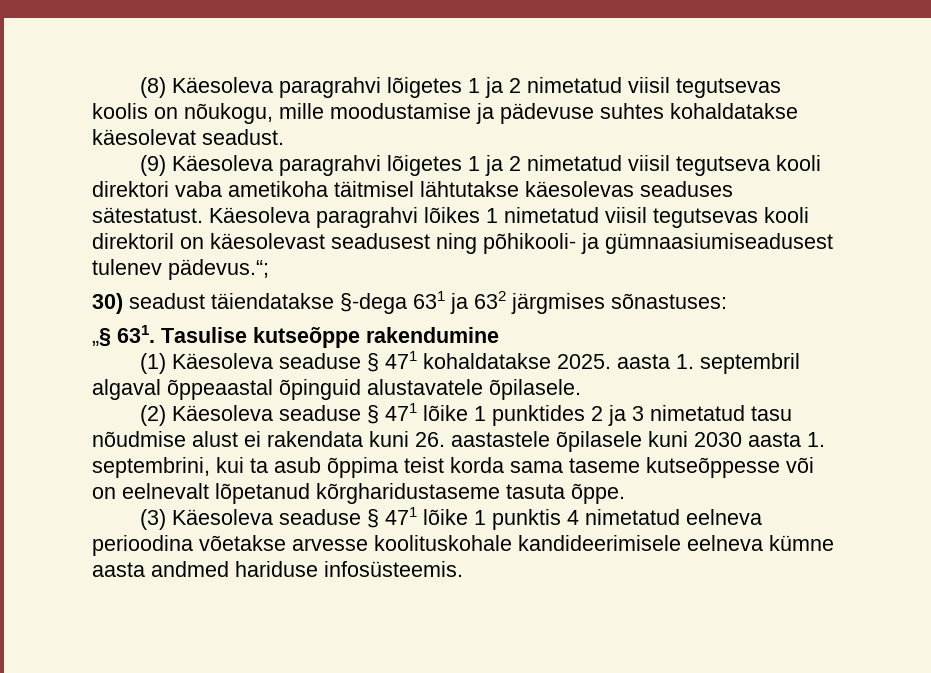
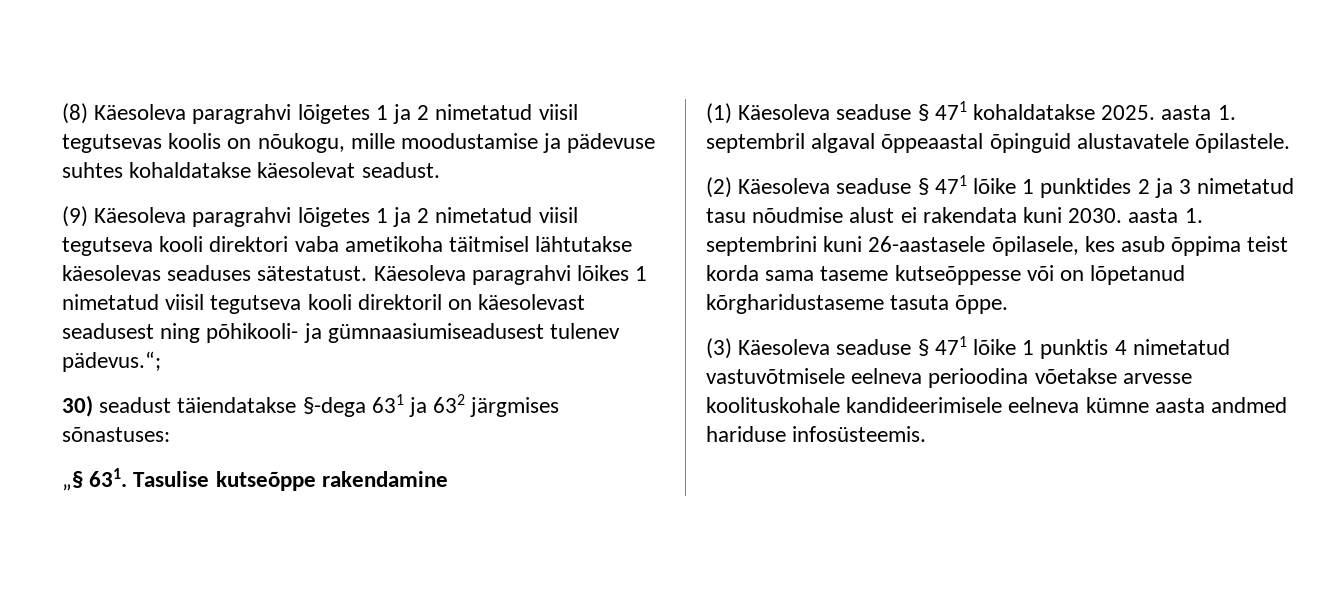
[653,208,758,228] tegutsevas -> [210,295,302,314] tegutseva
[366,327,499,343] rakendumine -> [321,471,448,487] rakendamine
[489,379,581,400] õpilasele. -> [1195,133,1291,153] õpilastele.
[415,431,825,452] [92,457,268,478] 26. aastastele õpilasele kuni 2030 aasta 1. septembrini, kui ta -> [1068,208,1203,223] [706,236,1115,256] 2030. aasta 1. septembrini kuni 26-aastasele õpilasele, kes
[122,483,209,499] eelnevalt -> (1085, 275) none
(681, 517) none -> [706,368,845,384] vastuvõtmisele

